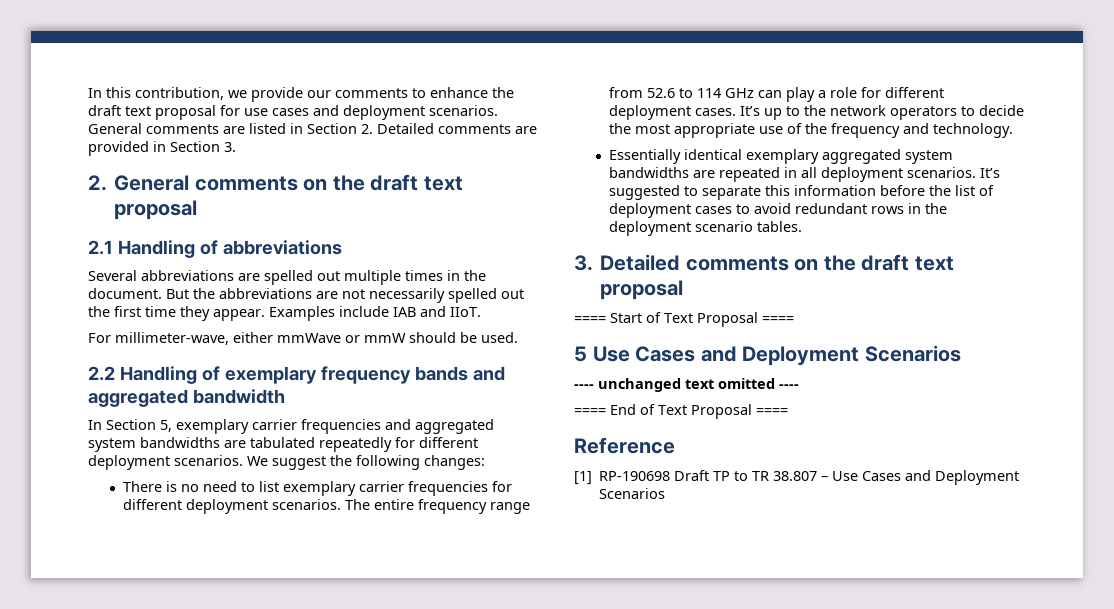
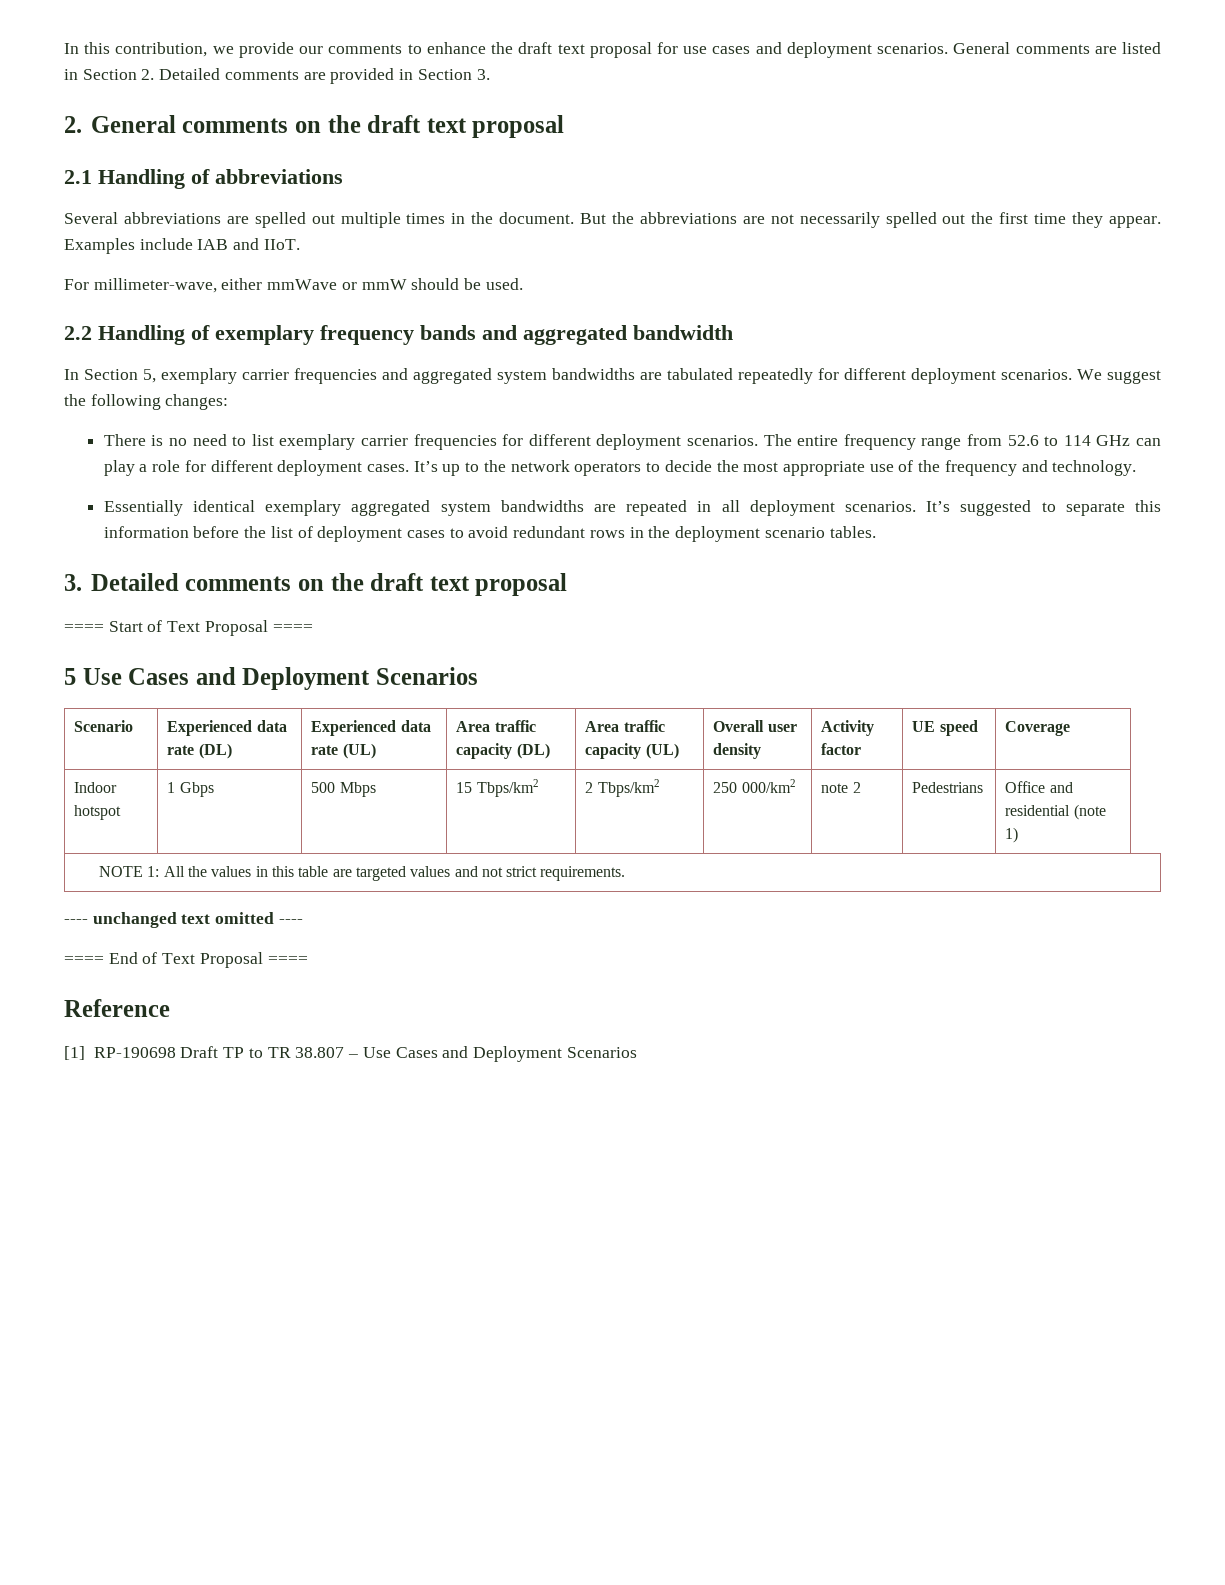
(961, 353) none -> [74,720,134,732] [167,720,287,736] [167,743,232,759] [311,720,431,736] [311,743,376,759] [456,720,536,732] [456,743,550,759] [585,720,665,732] [585,743,679,759] [713,720,797,732] [713,743,762,759] [821,720,875,736] [821,743,862,755] [912,720,978,736] [1005,721,1071,736] [74,782,118,793] [74,805,122,820] [167,782,214,797] [311,782,376,797] [456,779,539,797] [585,779,660,797] [713,779,796,793] [821,782,861,793] [912,782,984,793] [1005,781,1073,793] [1005,804,1106,820] [1005,827,1019,843] [98,866,626,881] // Scenario | Experienced data rate (DL) | Experienced data rate (UL) | Area traffic capacity (DL) | Area traffic capacity (UL) | Overall user density | Activity factor | UE speed | Coverage // Indoor hotspot | 1 Gbps | 500 Mbps | 15 Tbps/km2 | 2 Tbps/km2 | 250 000/km2 | note 2 | Pedestrians | Office and residential (note 1) // NOTE 1: All the values in this table are targeted values and not strict requirements.

